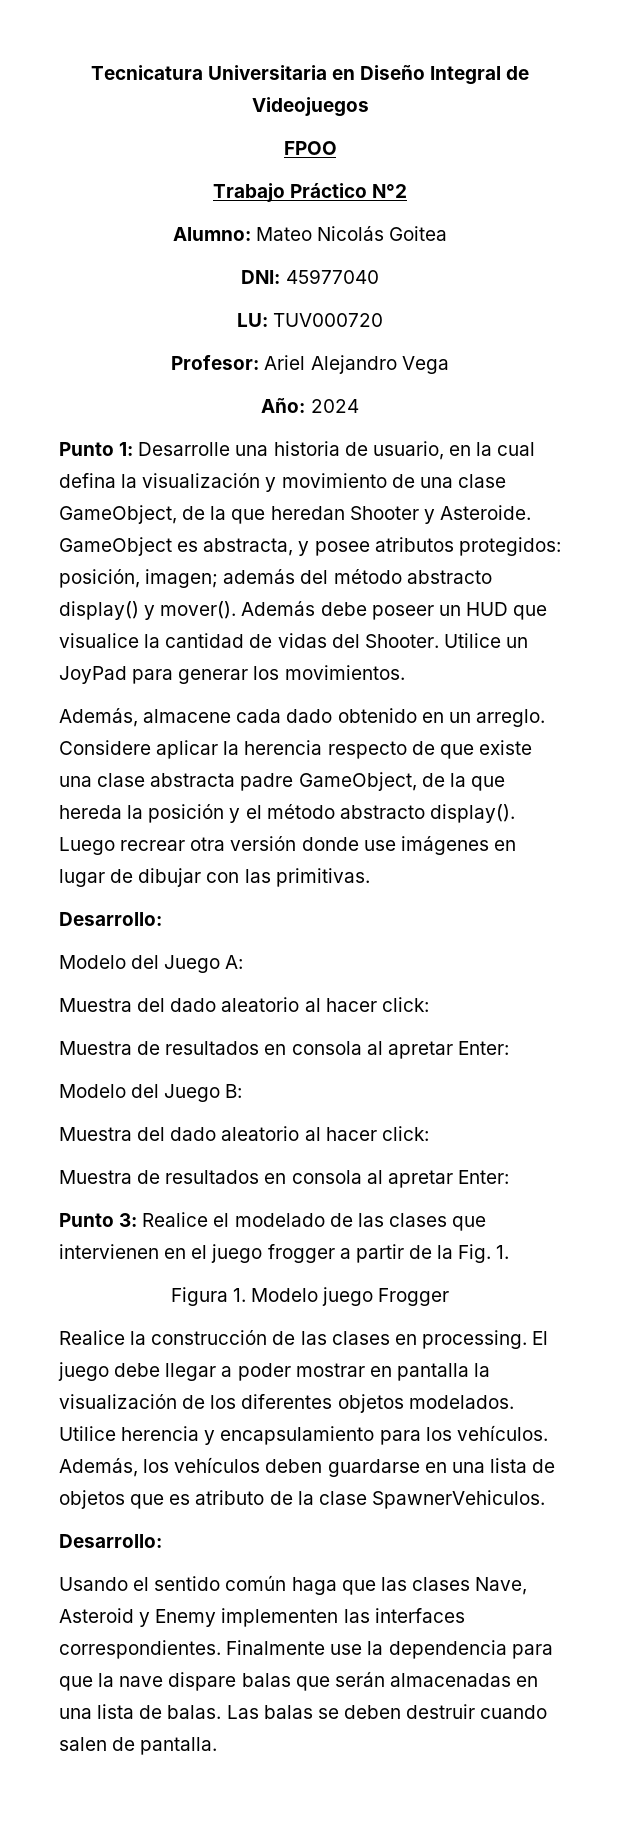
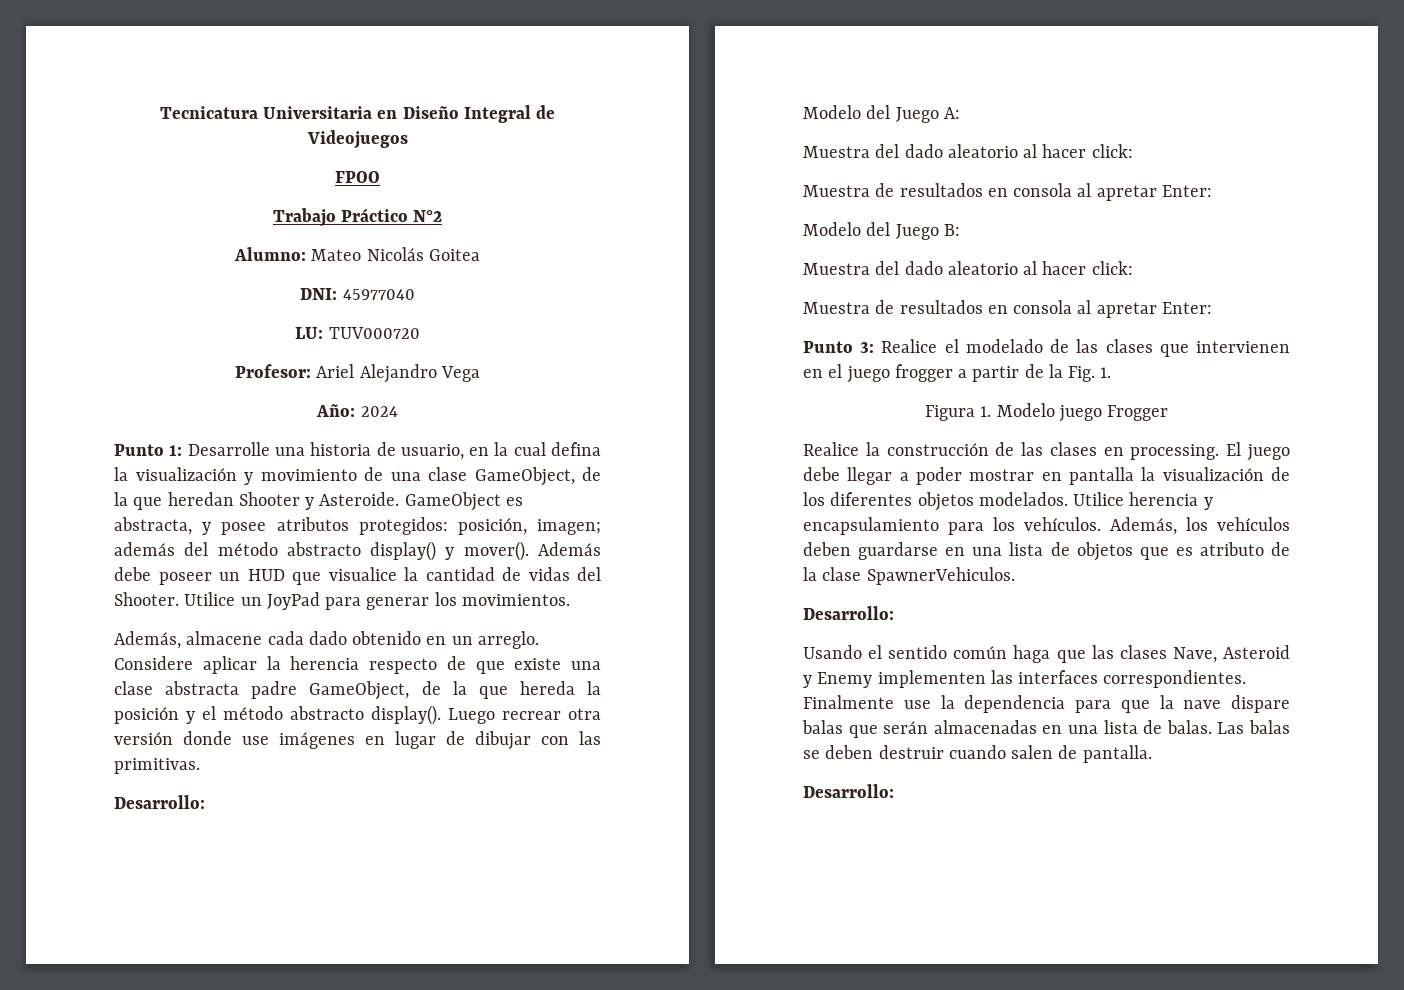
(218, 1746) none -> [803,784,894,798] // Desarrollo:

